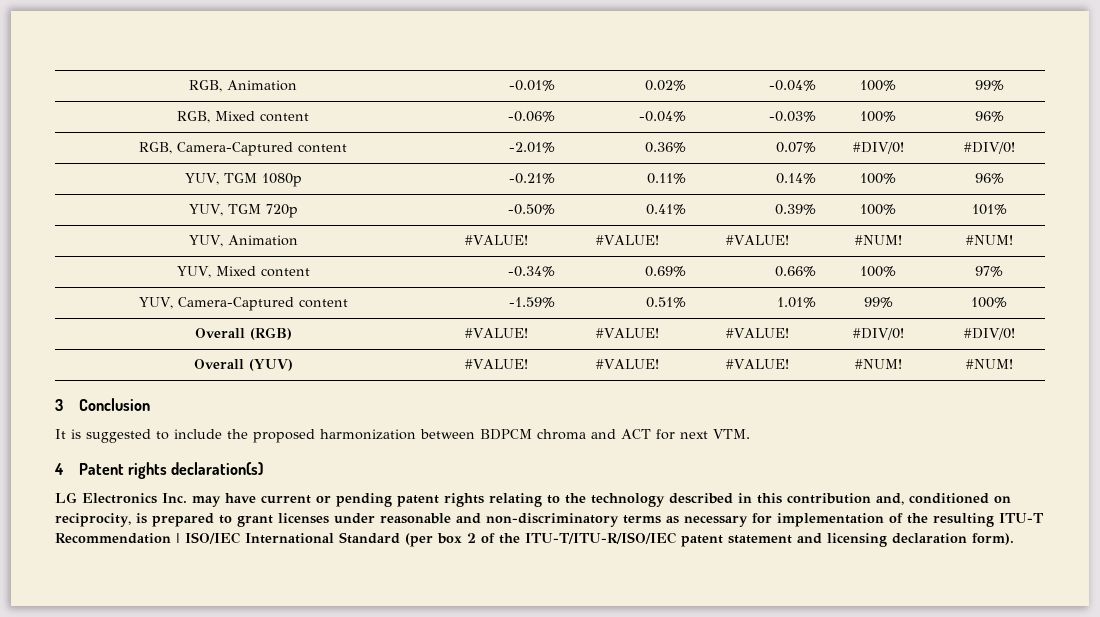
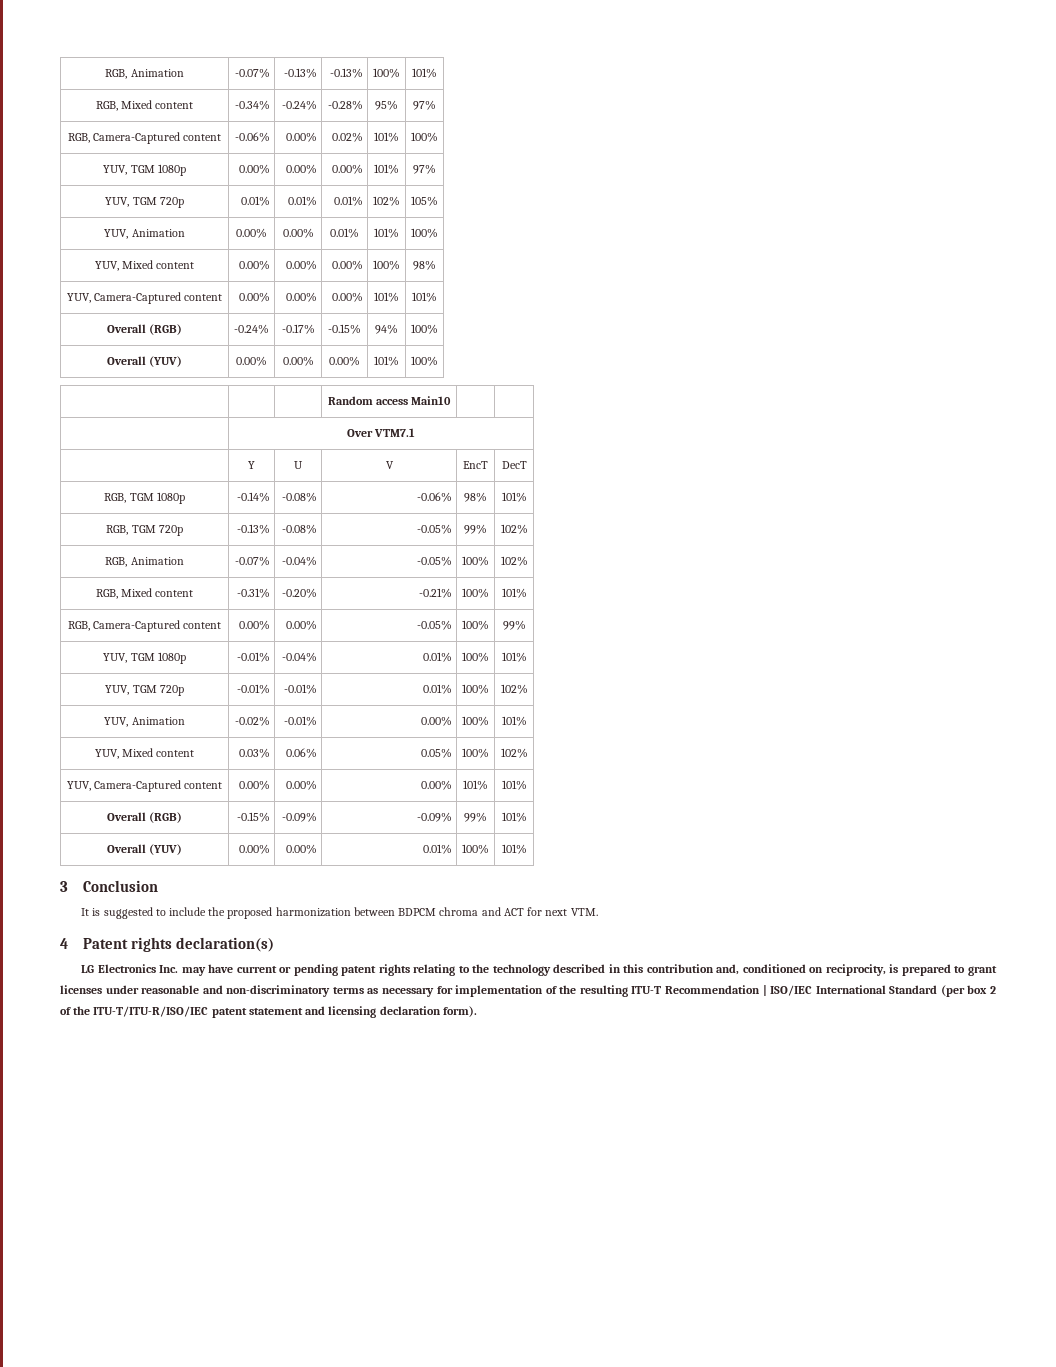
[189,80,297,92] [509,80,556,91] [645,80,687,91] [769,80,817,91] [860,80,896,91] [974,80,1004,91] [177,111,309,123] [508,111,556,122] [639,111,687,122] [769,111,817,122] [860,111,896,122] [974,111,1004,122] [139,142,347,156] [509,142,556,153] [645,142,687,153] [776,142,817,153] [852,142,904,154] [963,142,1015,154] [184,173,302,187] [509,173,556,184] [647,173,687,184] [776,173,817,184] [860,173,896,184] [974,173,1004,184] [188,204,298,218] [508,204,556,215] [646,204,687,215] [775,204,817,215] [860,204,896,215] [971,204,1007,215] [188,235,298,247] [464,235,528,245] [595,235,659,245] [726,235,790,245] [854,235,902,245] [965,235,1013,245] [176,266,310,278] [508,266,556,277] [645,266,687,277] [775,266,817,277] [860,266,896,277] [975,266,1003,277] [138,297,348,311] [509,297,556,308] [646,297,687,308] [777,297,817,308] [863,297,893,308] [971,297,1007,308] [194,327,292,340] [464,328,528,338] [595,328,659,338] [726,328,790,338] [852,328,904,340] [963,328,1015,340] [193,359,293,371] [464,359,528,369] [595,359,659,369] [726,359,790,369] [854,359,902,369] [965,359,1013,369] RGB, Animation | -0.01% | 0.02% | -0.04% | 100% | 99% // RGB, Mixed content | -0.06% | -0.04% | -0.03% | 100% | 96% // RGB, Camera-Captured content | -2.01% | 0.36% | 0.07% | #DIV/0! | #DIV/0! // YUV, TGM 1080p | -0.21% | 0.11% | 0.14% | 100% | 96% // YUV, TGM 720p | -0.50% | 0.41% | 0.39% | 100% | 101% // YUV, Animation | #VALUE! | #VALUE! | #VALUE! | #NUM! | #NUM! // YUV, Mixed content | -0.34% | 0.69% | 0.66% | 100% | 97% // YUV, Camera-Captured content | -1.59% | 0.51% | 1.01% | 99% | 100% // Overall (RGB) | #VALUE! | #VALUE! | #VALUE! | #DIV/0! | #DIV/0! // Overall (YUV) | #VALUE! | #VALUE! | #VALUE! | #NUM! | #NUM! -> [105,69,184,79] [234,68,270,78] [283,68,317,78] [329,68,363,78] [373,68,400,78] [412,68,437,78] [95,100,194,111] [234,100,270,110] [281,100,317,110] [327,100,363,110] [375,100,398,110] [413,100,436,110] [67,132,222,144] [234,132,270,142] [285,132,317,142] [331,132,363,142] [374,132,399,142] [411,132,438,142] [103,164,186,176] [238,164,270,174] [285,164,317,174] [331,164,363,174] [374,164,399,174] [413,164,436,174] [105,197,184,208] [240,196,270,206] [287,196,317,206] [333,196,363,206] [373,196,400,206] [411,196,438,206] [104,229,185,239] [236,228,267,238] [282,228,314,238] [330,228,359,238] [374,228,399,238] [411,228,438,238] [94,260,195,271] [238,260,270,270] [285,260,317,270] [331,260,363,270] [373,260,400,270] [413,260,436,270] [66,292,223,304] [238,292,270,302] [285,292,317,302] [331,292,363,302] [374,292,399,302] [412,292,437,302] [106,324,183,335] [234,324,269,334] [281,324,315,334] [328,324,361,334] [375,324,398,334] [411,324,438,334] [106,356,183,367] [236,356,267,366] [282,356,314,366] [329,356,360,366] [374,356,399,366] [411,356,438,366] [327,396,452,405] [346,428,416,437] [248,461,255,469] [294,461,303,469] [385,461,394,469] [463,461,488,469] [501,461,527,469] [104,492,185,504] [236,492,270,502] [281,492,317,502] [416,492,452,502] [464,492,487,502] [501,492,527,502] [106,525,183,536] [236,524,270,534] [281,524,317,534] [416,524,452,534] [464,524,487,534] [500,524,528,534] [105,557,184,567] [234,556,270,566] [281,556,317,566] [416,556,452,566] [462,556,489,566] [500,556,528,566] [95,588,194,599] [236,588,270,598] [281,588,317,598] [418,588,452,598] [462,588,489,598] [501,588,527,598] [67,620,222,632] [238,620,270,630] [285,620,317,630] [416,620,452,630] [462,620,489,630] [502,620,526,630] [103,652,186,664] [236,652,270,662] [281,652,317,662] [422,652,452,662] [462,652,489,662] [501,652,527,662] [105,685,184,696] [236,684,270,694] [283,684,317,694] [422,684,452,694] [462,684,489,694] [500,684,528,694] [104,717,185,727] [234,716,270,726] [283,716,317,726] [420,716,452,726] [462,716,489,726] [501,716,527,726] [94,748,195,759] [238,748,270,758] [285,748,317,758] [420,748,452,758] [462,748,489,758] [500,748,528,758] [66,780,223,792] [238,780,270,790] [285,780,317,790] [420,780,452,790] [463,780,488,790] [501,780,527,790] [106,812,183,823] [236,812,270,822] [281,812,317,822] [416,812,452,822] [464,812,487,822] [501,812,527,822] [106,844,183,855] [238,844,270,854] [285,844,317,854] [422,844,452,854] [462,844,489,854] [501,844,527,854] RGB, Animation | -0.07% | -0.13% | -0.13% | 100% | 101% // RGB, Mixed content | -0.34% | -0.24% | -0.28% | 95% | 97% // RGB, Camera-Captured content | -0.06% | 0.00% | 0.02% | 101% | 100% // YUV, TGM 1080p | 0.00% | 0.00% | 0.00% | 101% | 97% // YUV, TGM 720p | 0.01% | 0.01% | 0.01% | 102% | 105% // YUV, Animation | 0.00% | 0.00% | 0.01% | 101% | 100% // YUV, Mixed content | 0.00% | 0.00% | 0.00% | 100% | 98% // YUV, Camera-Captured content | 0.00% | 0.00% | 0.00% | 101% | 101% // Overall (RGB) | -0.24% | -0.17% | -0.15% | 94% | 100% // Overall (YUV) | 0.00% | 0.00% | 0.00% | 101% | 100% // | | | Random access Main10 | | // | Over VTM7.1 // | Y | U | V | EncT | DecT // RGB, TGM 1080p | -0.14% | -0.08% | -0.06% | 98% | 101% // RGB, TGM 720p | -0.13% | -0.08% | -0.05% | 99% | 102% // RGB, Animation | -0.07% | -0.04% | -0.05% | 100% | 102% // RGB, Mixed content | -0.31% | -0.20% | -0.21% | 100% | 101% // RGB, Camera-Captured content | 0.00% | 0.00% | -0.05% | 100% | 99% // YUV, TGM 1080p | -0.01% | -0.04% | 0.01% | 100% | 101% // YUV, TGM 720p | -0.01% | -0.01% | 0.01% | 100% | 102% // YUV, Animation | -0.02% | -0.01% | 0.00% | 100% | 101% // YUV, Mixed content | 0.03% | 0.06% | 0.05% | 100% | 102% // YUV, Camera-Captured content | 0.00% | 0.00% | 0.00% | 101% | 101% // Overall (RGB) | -0.15% | -0.09% | -0.09% | 99% | 101% // Overall (YUV) | 0.00% | 0.00% | 0.01% | 100% | 101%

